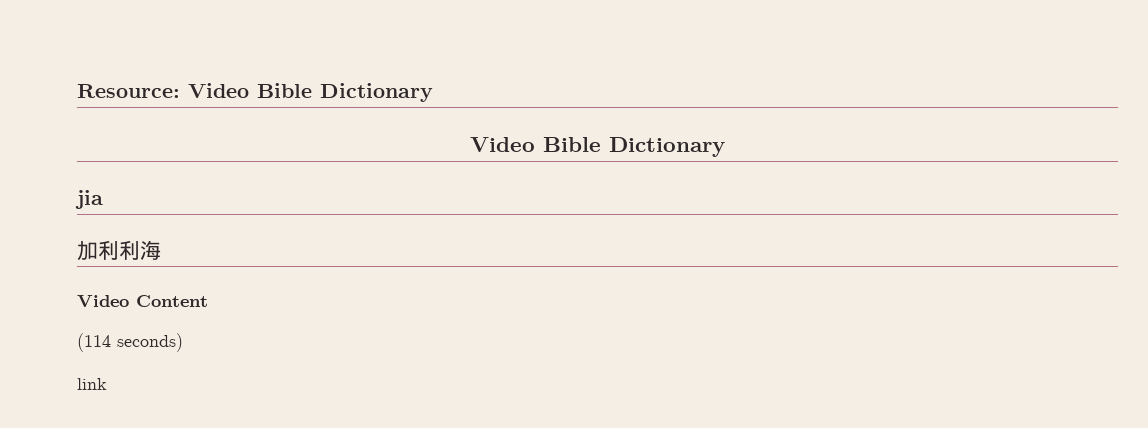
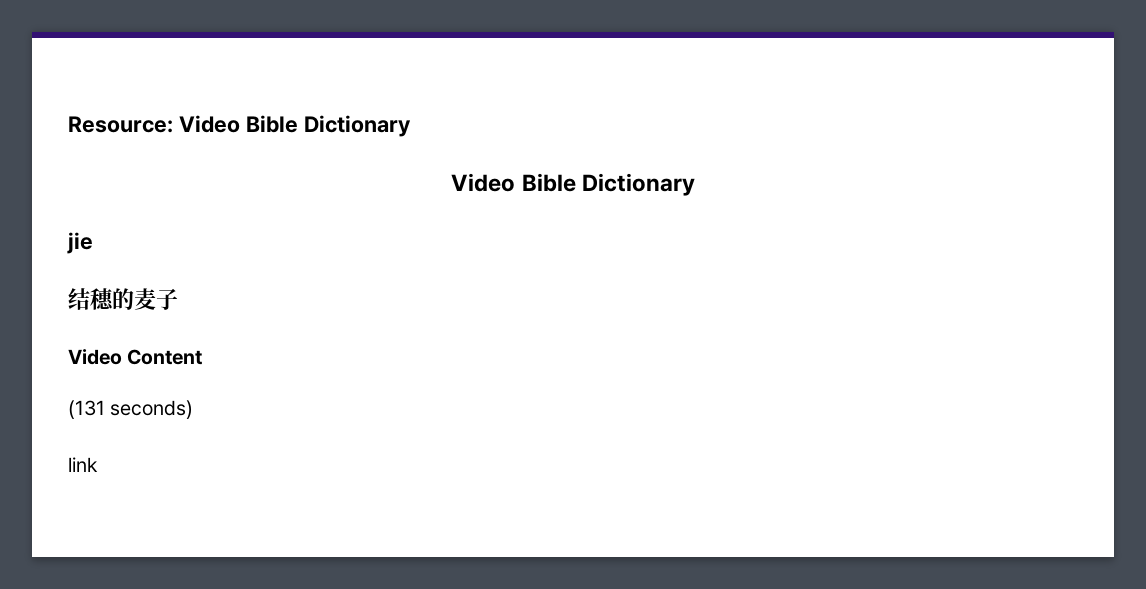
[75,190,103,209] [77,240,161,261] jia // 加利利海 -> [67,232,93,254] [68,288,178,310] jie // 结穗的麦子
[77,333,111,352] (114 -> [68,400,105,419] (131

